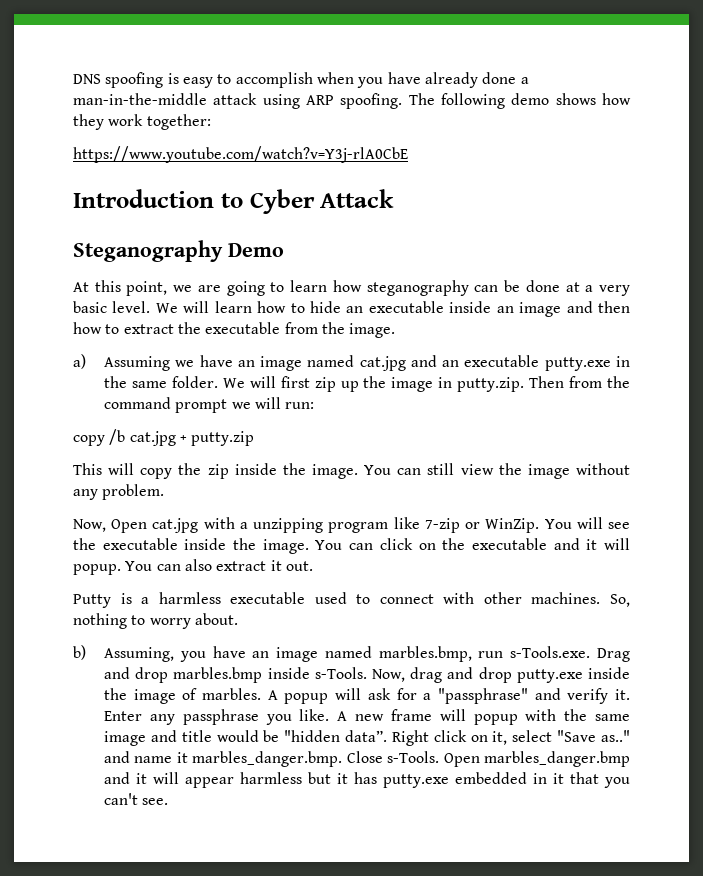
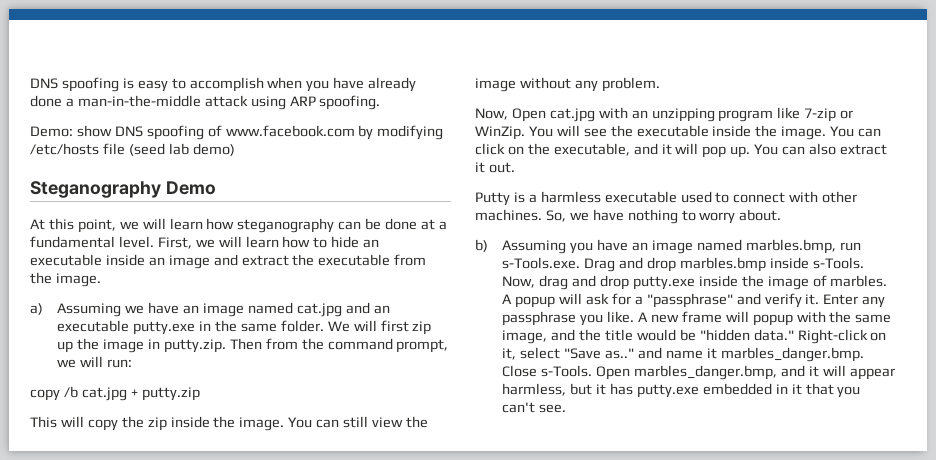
[408,93,631,109] [73,114,211,130] [73,146,408,163] [73,189,395,214] The following demo shows how they work together: // https://www.youtube.com/watch?v=Y3j-rlA0CbE // Introduction to Cyber Attack -> [30,125,444,140] [30,143,235,156] // Demo: show DNS spoofing of www.facebook.com by modifying /etc/hosts file (seed lab demo)
[197,281,285,296] are going to -> [142,218,166,229] will
[599,285,631,296] [73,301,178,313] very basic level. We -> [30,236,215,249] fundamental level. First, we
[598,301,631,313] [73,322,120,334] then how to -> (238, 260) none
[175,399,228,413] prompt -> [396,339,449,353] prompt,
[239,522,248,529] a -> [631,110,648,119] an
[471,538,630,550] [73,564,121,575] executable and it will popup. -> [553,143,751,158] executable, and it will pop up.
(630, 600) none -> [569,209,624,221] we have
[104,647,175,662] Assuming, -> [502,240,567,254] Assuming
[104,730,177,746] image and -> [502,329,602,344] image, and the
[345,730,467,746] data”. Right click -> [753,329,868,344] data." Right-click
[484,751,630,767] marbles_danger.bmp -> [633,365,777,380] marbles_danger.bmp,
[240,772,303,784] harmless -> [502,383,567,396] harmless,

